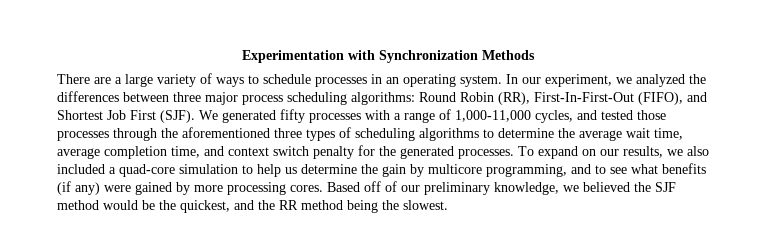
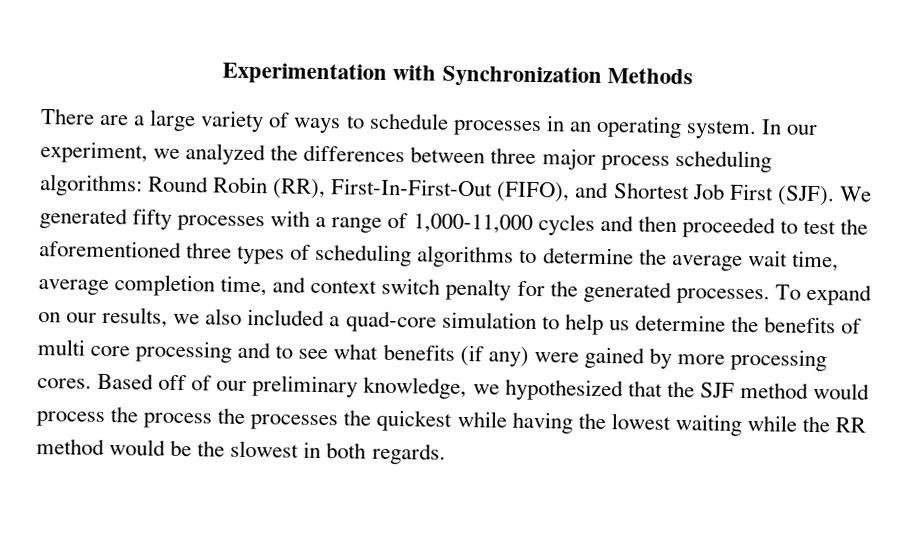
[535,110,666,123] [57,128,157,141] cycles, and tested those processes through -> [537,214,836,239] cycles and then proceeded to test
[382,164,567,177] gain by multicore programming, -> [764,316,863,334] [37,339,233,363] benefits of multi core processing
[583,182,630,192] believed -> [504,378,663,402] hypothesized that
[142,200,448,213] be the quickest, and the RR method being the slowest. -> [36,406,867,436] [36,438,446,465] process the process the processes the quickest while having the lowest waiting while the RR method would be the slowest in both regards.

